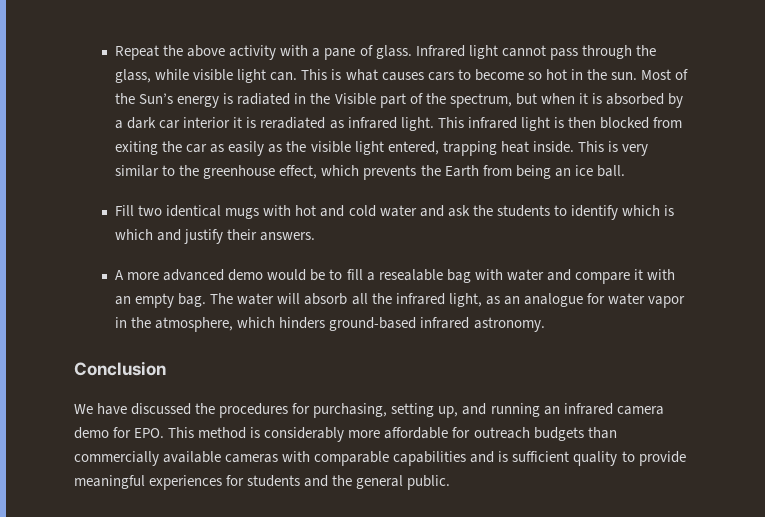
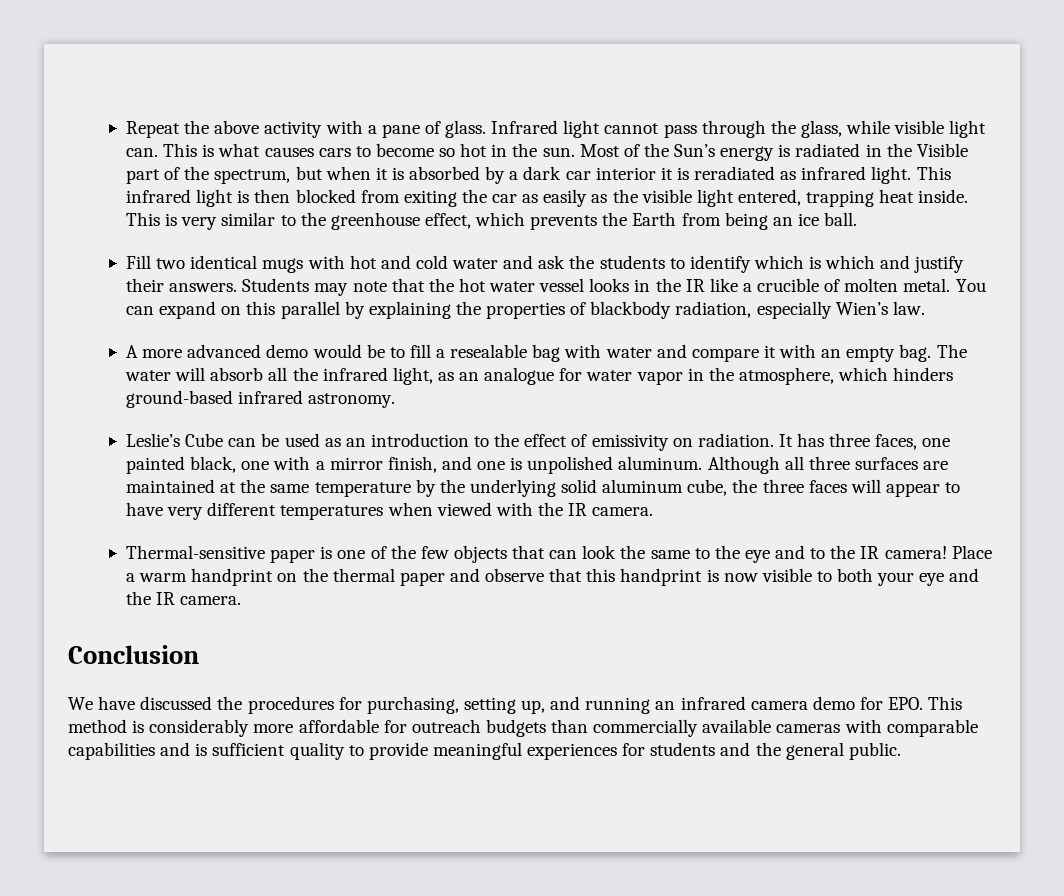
(316, 236) none -> [242,278,986,296] [126,301,925,319] Students may note that the hot water vessel looks in the IR like a crucible of molten metal. You can expand on this parallel by explaining the properties of blackbody radiation, especially Wien’s law.
(545, 324) none -> [126,433,951,451] [126,456,949,474] [126,479,961,497] [126,502,654,520] [126,545,992,563] [126,568,980,586] [126,591,242,605] // Leslie’s Cube can be used as an introduction to the effect of emissivity on radiation. It has three faces, one painted black, one with a mirror finish, and one is unpolished aluminum. Although all three surfaces are maintained at the same temperature by the underlying solid aluminum cube, the three faces will appear to have very different temperatures when viewed with the IR camera. // Thermal-sensitive paper is one of the few objects that can look the same to the eye and to the IR camera! Place a warm handprint on the thermal paper and observe that this handprint is now visible to both your eye and the IR camera.

